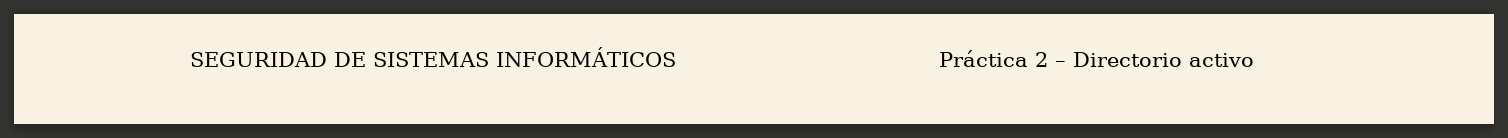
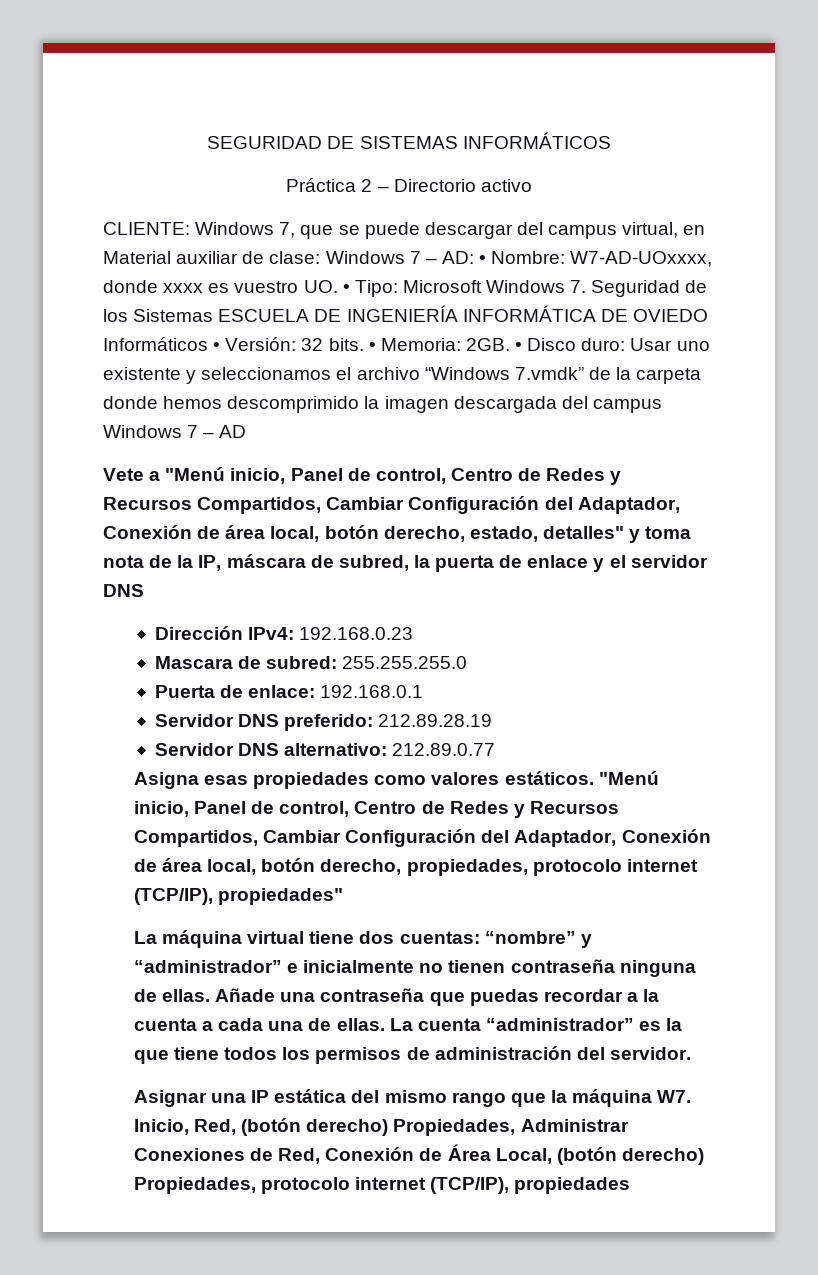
(1254, 60) none -> [103,222,706,239] [103,251,713,267] [103,280,708,297] [103,305,708,322] [103,337,710,351] [103,367,702,384] [103,396,662,413] [103,425,247,438] [103,467,622,485] [103,496,680,514] [103,525,692,543] [103,554,708,572] [103,584,144,597] [154,626,414,640] [154,656,468,669] [154,685,424,698] [154,714,493,731] [154,743,496,756] [133,771,659,789] [133,801,619,818] [133,829,711,847] [133,858,698,876] [133,888,344,905] [133,930,592,948] [133,959,696,977] [133,988,660,1006] [133,1018,683,1031] [133,1046,691,1064] [133,1089,692,1107] [133,1118,629,1136] [133,1144,704,1165] [133,1177,631,1194] // CLIENTE: Windows 7, que se puede descargar del campus virtual, en Material auxiliar de clase: Windows 7 – AD: • Nombre: W7-AD-UOxxxx, donde xxxx es vuestro UO. • Tipo: Microsoft Windows 7. Seguridad de los Sistemas ESCUELA DE INGENIERÍA INFORMÁTICA DE OVIEDO Informáticos • Versión: 32 bits. • Memoria: 2GB. • Disco duro: Usar uno existente y seleccionamos el archivo “Windows 7.vmdk” de la carpeta donde hemos descomprimido la imagen descargada del campus Windows 7 – AD // Vete a "Menú inicio, Panel de control, Centro de Redes y Recursos Compartidos, Cambiar Configuración del Adaptador, Conexión de área local, botón derecho, estado, detalles" y toma nota de la IP, máscara de subred, la puerta de enlace y el servidor DNS // Dirección IPv4: 192.168.0.23 // Mascara de subred: 255.255.255.0 // Puerta de enlace: 192.168.0.1 // Servidor DNS preferido: 212.89.28.19 // Servidor DNS alternativo: 212.89.0.77 // Asigna esas propiedades como valores estáticos. "Menú inicio, Panel de control, Centro de Redes y Recursos Compartidos, Cambiar Configuración del Adaptador, Conexión de área local, botón derecho, propiedades, protocolo internet (TCP/IP), propiedades" // La máquina virtual tiene dos cuentas: “nombre” y “administrador” e inicialmente no tienen contraseña ninguna de ellas. Añade una contraseña que puedas recordar a la cuenta a cada una de ellas. La cuenta “administrador” es la que tiene todos los permisos de administración del servidor. // Asignar una IP estática del mismo rango que la máquina W7. Inicio, Red, (botón derecho) Propiedades, Administrar Conexiones de Red, Conexión de Área Local, (botón derecho) Propiedades, protocolo internet (TCP/IP), propiedades

